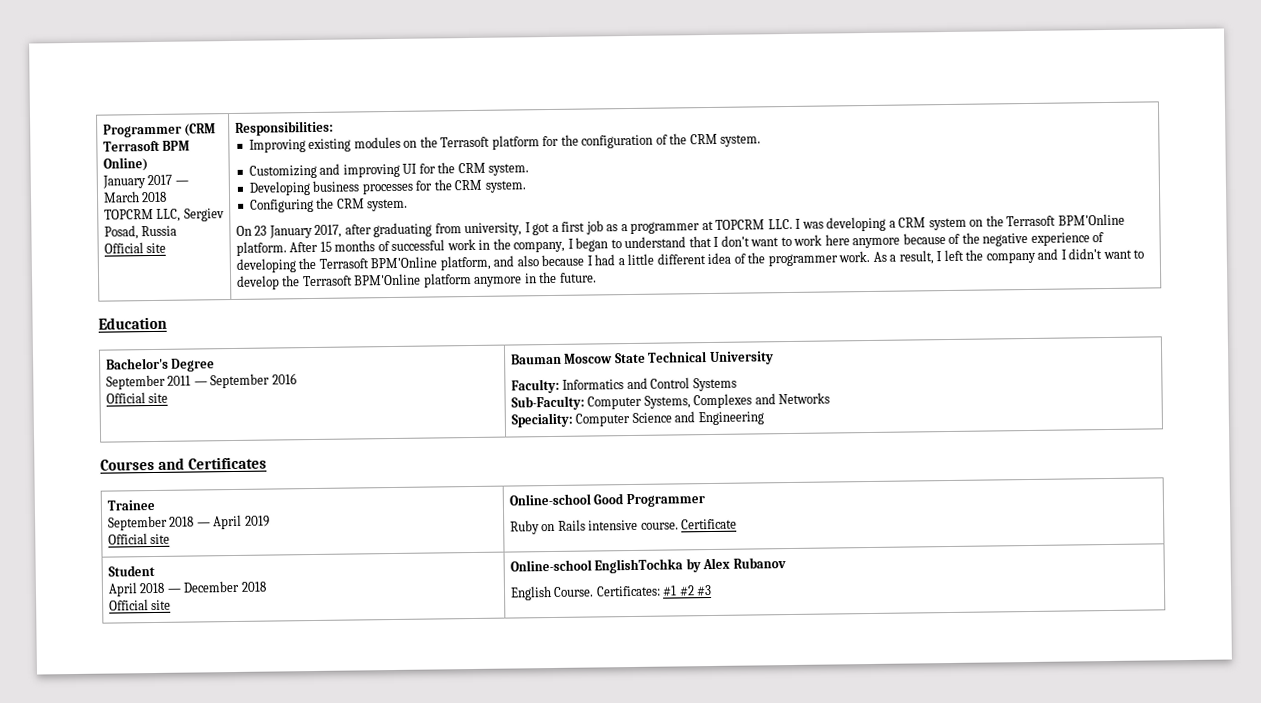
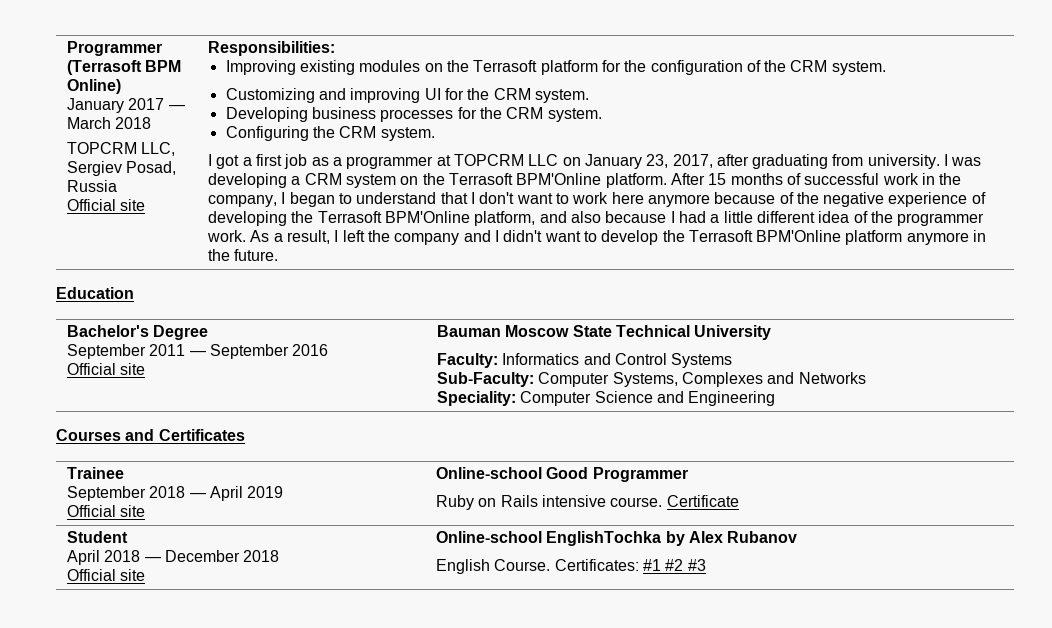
[102,123,217,138] [102,140,160,152] Programmer (CRM Terrasoft -> [67,41,163,56] [67,60,143,75] Programmer (Terrasoft
[235,222,523,239] On 23 January 2017, after graduating from university, -> (435, 134) none
[767,218,793,230] LLC. -> [528,154,940,169] LLC on January 23, 2017, after graduating from university.

